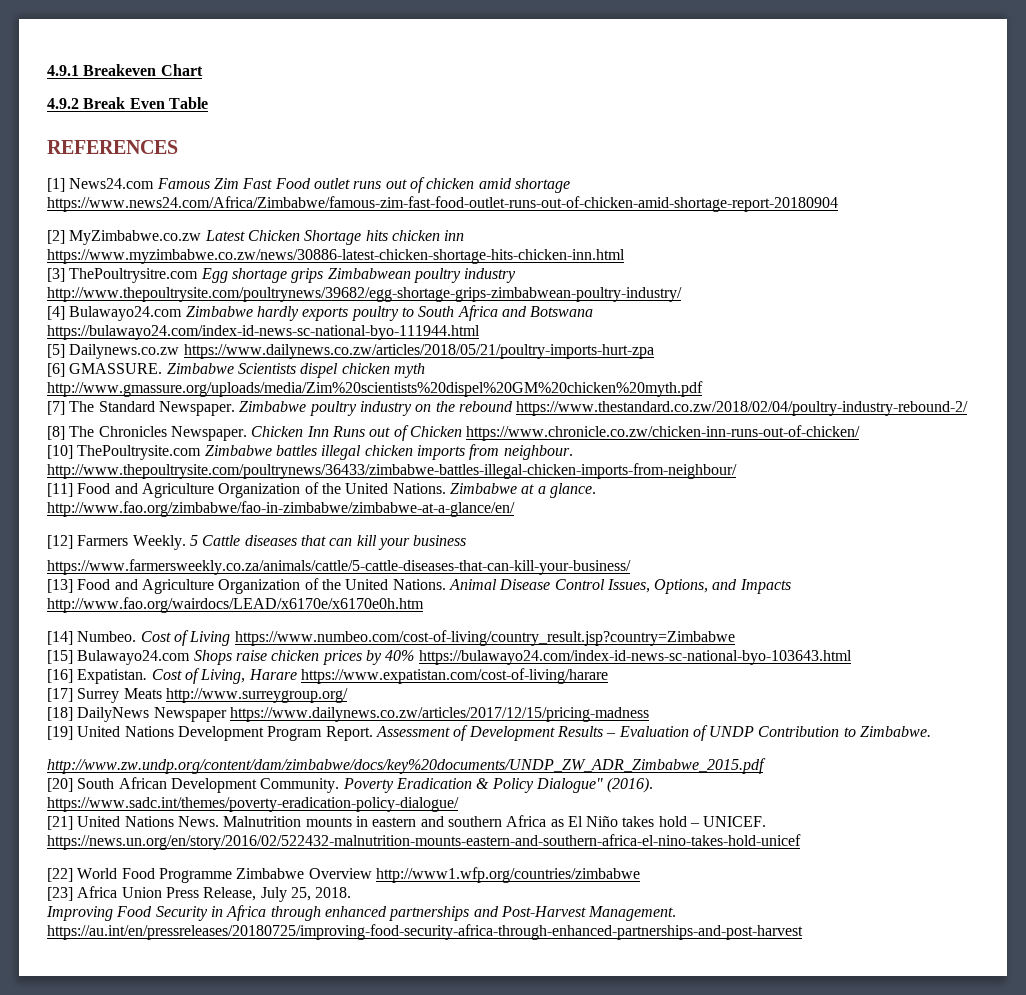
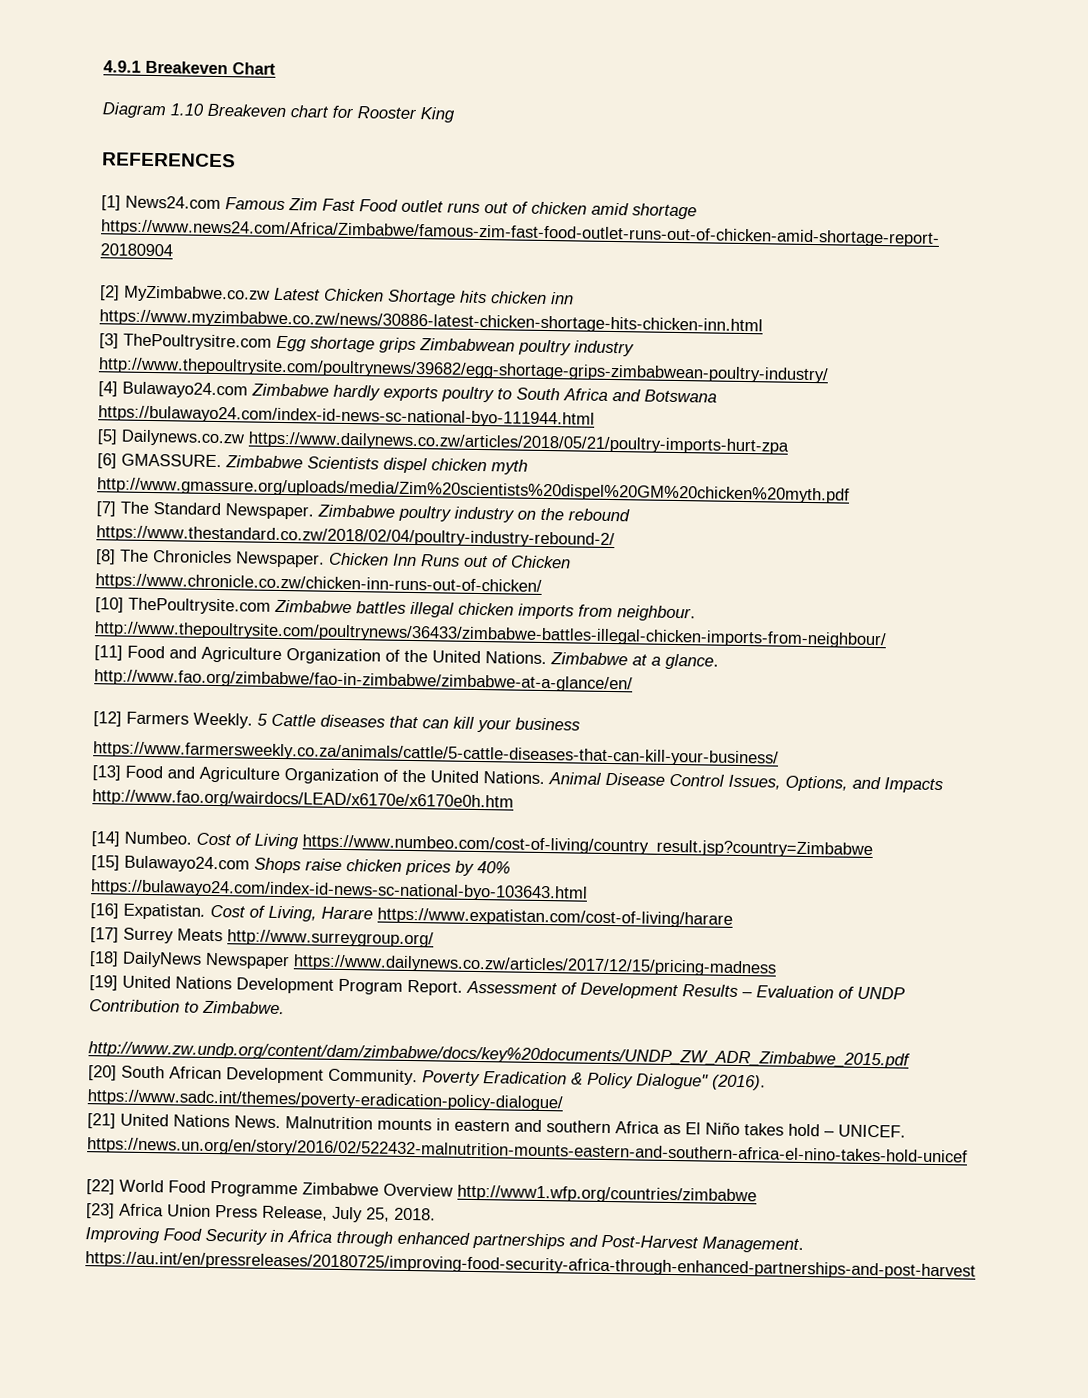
[47,97,208,109] 4.9.2 Break Even Table -> [102,102,455,123] Diagram 1.10 Breakeven chart for Rooster King

